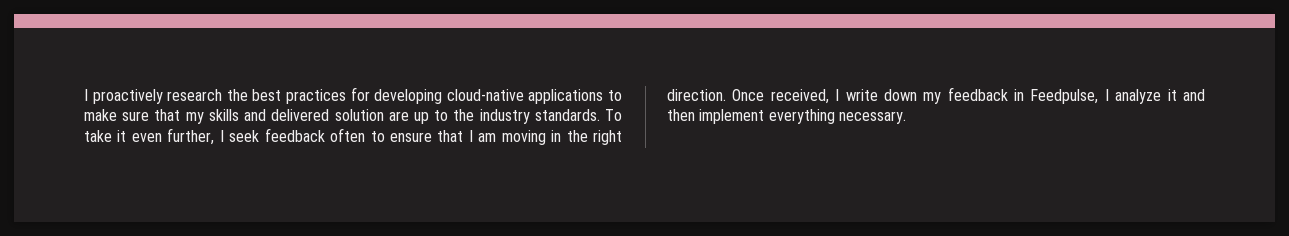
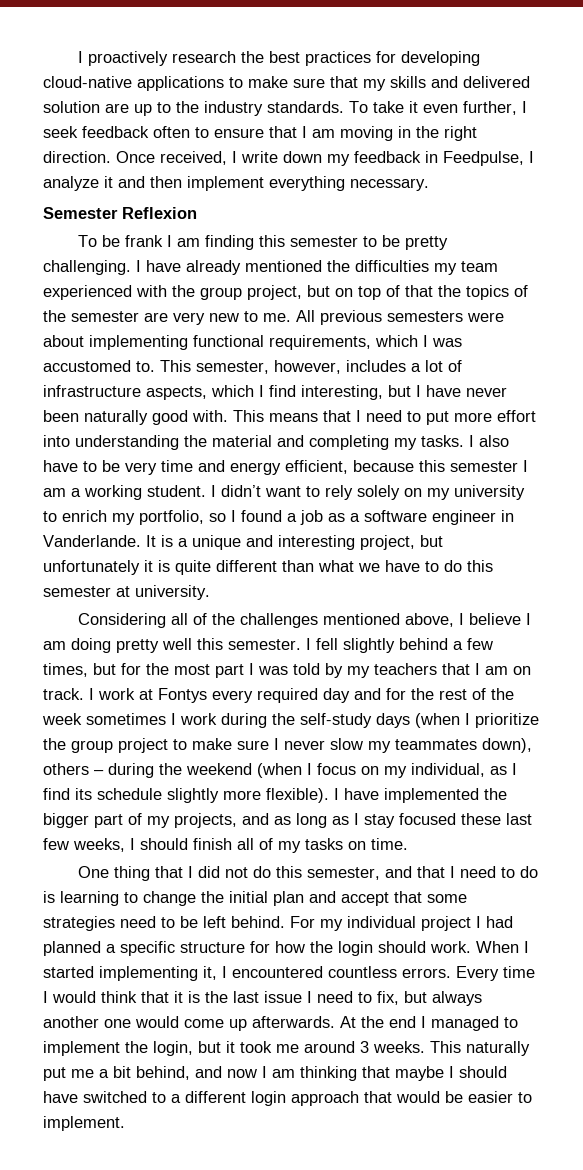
(906, 117) none -> [43,207,197,219] [78,235,449,250] [43,260,498,275] [43,285,528,300] [43,310,504,325] [43,335,462,350] [43,360,462,374] [43,385,507,400] [43,410,536,425] [43,435,509,450] [43,460,528,475] [43,485,525,500] [43,510,514,525] [43,535,443,550] [43,560,493,575] [43,585,210,600] [78,613,532,628] [43,638,493,653] [43,663,531,678] [43,688,514,703] [42,713,539,728] [43,738,532,753] [43,763,517,778] [43,788,507,803] [43,813,532,828] [43,838,408,853] [78,866,539,881] [43,891,467,906] [43,916,513,931] [43,941,529,956] [43,966,535,981] [43,991,482,1006] [43,1016,518,1031] [43,1041,530,1056] [43,1066,507,1081] [43,1091,532,1106] [43,1116,125,1131] // Semester Reflexion // To be frank I am finding this semester to be pretty challenging. I have already mentioned the difficulties my team experienced with the group project, but on top of that the topics of the semester are very new to me. All previous semesters were about implementing functional requirements, which I was accustomed to. This semester, however, includes a lot of infrastructure aspects, which I find interesting, but I have never been naturally good with. This means that I need to put more effort into understanding the material and completing my tasks. I also have to be very time and energy efficient, because this semester I am a working student. I didn’t want to rely solely on my university to enrich my portfolio, so I found a job as a software engineer in Vanderlande. It is a unique and interesting project, but unfortunately it is quite different than what we have to do this semester at university. // Considering all of the challenges mentioned above, I believe I am doing pretty well this semester. I fell slightly behind a few times, but for the most part I was told by my teachers that I am on track. I work at Fontys every required day and for the rest of the week sometimes I work during the self-study days (when I prioritize the group project to make sure I never slow my teammates down), others – during the weekend (when I focus on my individual, as I find its schedule slightly more flexible). I have implemented the bigger part of my projects, and as long as I stay focused these last few weeks, I should finish all of my tasks on time. // One thing that I did not do this semester, and that I need to do is learning to change the initial plan and accept that some strategies need to be left behind. For my individual project I had planned a specific structure for how the login should work. When I started implementing it, I encountered countless errors. Every time I would think that it is the last issue I need to fix, but always another one would come up afterwards. At the end I managed to implement the login, but it took me around 3 weeks. This naturally put me a bit behind, and now I am thinking that maybe I should have switched to a different login approach that would be easier to implement.

